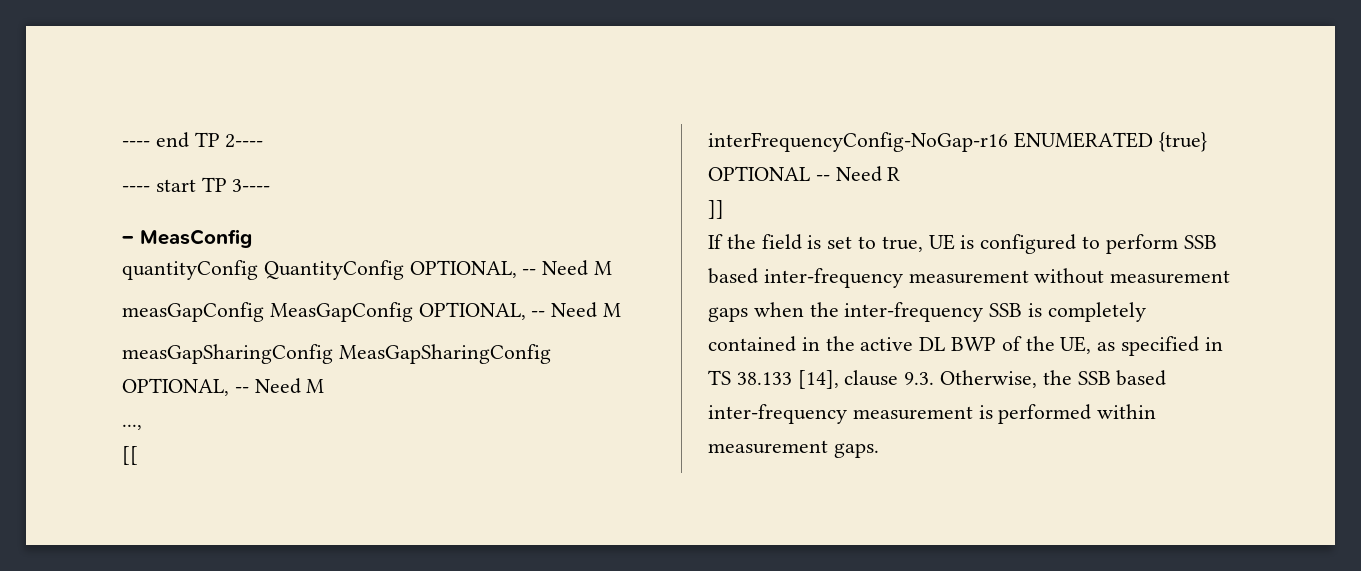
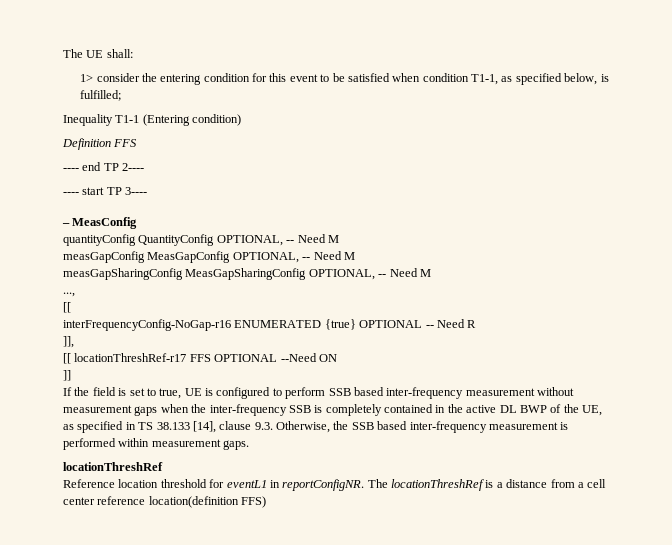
(122, 144) none -> [63,49,133,58] [80,73,609,85] [80,90,122,101] [63,114,242,126] [62,138,138,150] The UE shall: // 1> consider the entering condition for this event to be satisfied when condition T1-1, as specified below, is fulfilled; // Inequality T1-1 (Entering condition) // Definition FFS //
(901, 174) none -> [63,336,74,348] [63,353,337,364] // ]], // [[ locationThreshRef-r17 FFS OPTIONAL --Need ON
(879, 450) none -> [63,462,163,471] [63,479,607,491] [63,496,267,508] // locationThreshRef // Reference location threshold for eventL1 in reportConfigNR. The locationThreshRef is a distance from a cell center reference location(definition FFS)

